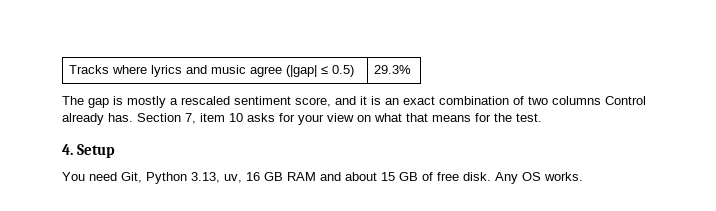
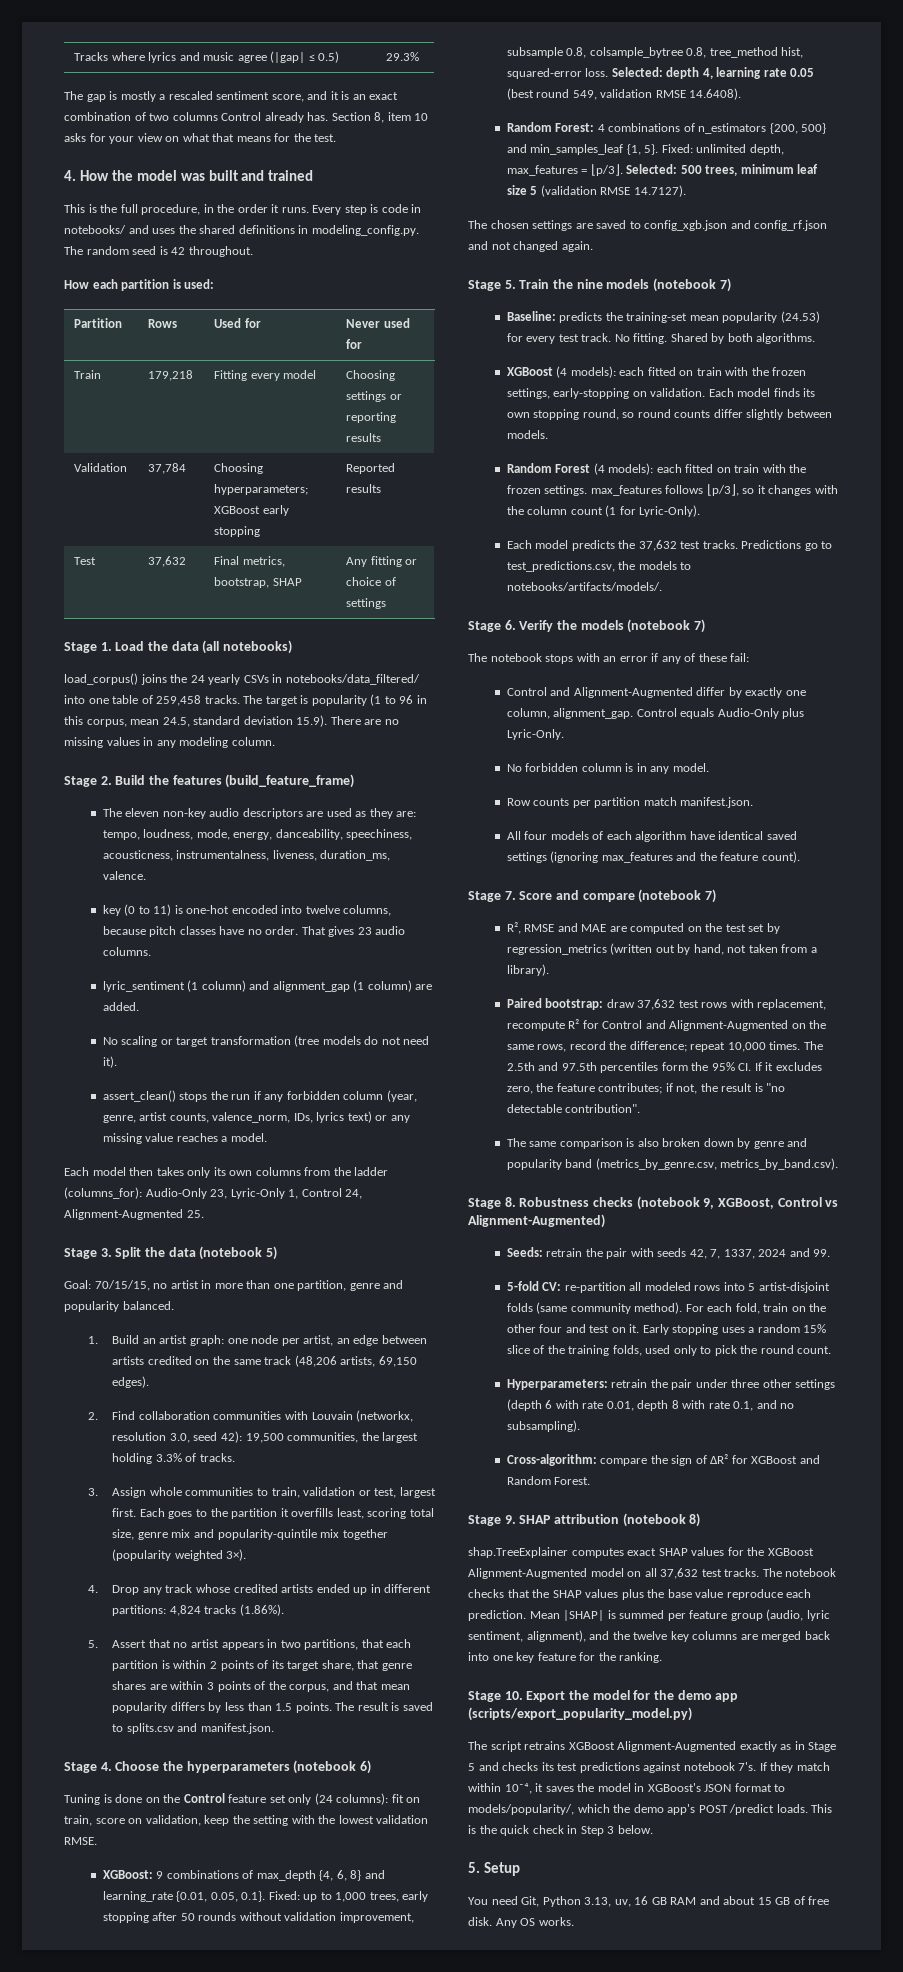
[185,113,196,124] 7, -> [374,112,385,123] 8,
(73, 149) none -> [79,170,314,181] [64,204,422,215] [64,225,419,236] [64,246,253,257] [64,279,215,291] [74,318,123,328] [148,319,178,328] [214,318,261,328] [346,318,410,328] [346,339,363,349] [74,370,102,379] [148,370,194,381] [214,370,317,381] [346,370,396,381] [346,391,402,402] [346,412,397,423] [346,433,382,442] [74,463,128,472] [148,463,187,474] [214,463,264,474] [214,484,309,495] [214,505,289,516] [214,526,261,537] [346,463,396,474] [346,484,382,493] [74,557,97,565] [148,556,187,567] [214,556,285,567] [214,577,302,588] [346,556,418,567] [346,577,396,586] [346,598,387,609] [64,640,292,654] [64,673,420,685] [64,694,427,706] [64,715,399,727] [64,737,275,748] [64,774,355,788] [102,808,417,819] [102,829,413,840] [102,850,391,861] [102,871,146,880] [102,904,392,916] [102,926,406,937] [102,947,151,956] [102,980,433,992] [102,1002,139,1011] [102,1035,430,1047] [102,1056,117,1068] [102,1090,417,1102] [102,1111,410,1123] [102,1133,267,1144] [64,1167,389,1178] [64,1187,363,1199] [64,1209,204,1220] [64,1246,277,1260] [64,1280,404,1291] [64,1301,174,1312] [88,1335,427,1346] [112,1355,417,1367] [112,1376,150,1388] [88,1410,414,1422] [112,1431,419,1443] [112,1453,235,1464] [88,1487,436,1498] [112,1508,434,1519] [112,1529,388,1540] [112,1549,247,1561] [88,1584,432,1595] [112,1604,284,1616] [88,1639,412,1650] [112,1660,412,1671] [112,1681,410,1692] [112,1702,433,1713] [112,1723,274,1734] [64,1760,371,1774] [64,1793,421,1805] [64,1815,429,1826] [64,1837,97,1845] [102,1870,385,1881] [102,1891,429,1902] [102,1912,414,1923] [506,47,804,58] [506,67,815,79] [506,88,742,100] [506,122,827,134] [506,144,784,155] [506,164,819,176] [506,185,686,197] [468,220,828,231] [468,241,593,252] [468,278,731,292] [506,311,820,323] [506,333,816,344] [506,366,807,378] [506,388,816,399] [506,409,832,420] [506,430,548,439] [506,463,807,475] [506,484,838,496] [506,505,701,517] [506,540,833,551] [506,561,692,572] [506,582,662,591] [468,619,705,633] [468,653,750,664] [506,687,806,698] [506,708,805,719] [506,729,564,740] [506,763,709,774] [506,797,754,808] [506,831,797,842] [506,851,800,863] [468,889,716,903] [506,922,780,934] [506,943,817,955] [506,964,549,976] [506,998,827,1010] [506,1019,827,1031] [506,1041,823,1052] [506,1062,822,1073] [506,1083,786,1094] [506,1104,641,1113] [506,1138,808,1149] [506,1158,839,1170] [468,1196,839,1210] [468,1214,605,1228] [506,1247,831,1259] [506,1281,830,1293] [506,1302,827,1314] [506,1324,827,1335] [506,1345,832,1356] [506,1379,836,1390] [506,1399,795,1411] [506,1420,580,1432] [506,1454,820,1466] [506,1476,591,1485] [468,1513,701,1527] [468,1547,814,1558] [468,1568,837,1579] [468,1589,812,1600] [468,1609,830,1621] [468,1630,830,1642] [468,1652,663,1663] [468,1690,739,1702] [468,1707,692,1721] [468,1741,837,1752] [468,1762,830,1773] [468,1783,786,1794] [468,1804,833,1815] [468,1825,653,1836] [468,1862,480,1873] How the model was built and trained // This is the full procedure, in the order it runs. Every step is code in notebooks/ and uses the shared definitions in modeling_config.py. The random seed is 42 throughout. // How each partition is used: // Partition | Rows | Used for | Never used for // Train | 179,218 | Fitting every model | Choosing settings or reporting results // Validation | 37,784 | Choosing hyperparameters; XGBoost early stopping | Reported results // Test | 37,632 | Final metrics, bootstrap, SHAP | Any fitting or choice of settings // Stage 1. Load the data (all notebooks) // load_corpus() joins the 24 yearly CSVs in notebooks/data_filtered/ into one table of 259,458 tracks. The target is popularity (1 to 96 in this corpus, mean 24.5, standard deviation 15.9). There are no missing values in any modeling column. // Stage 2. Build the features (build_feature_frame) // The eleven non-key audio descriptors are used as they are: tempo, loudness, mode, energy, danceability, speechiness, acousticness, instrumentalness, liveness, duration_ms, valence. // key (0 to 11) is one-hot encoded into twelve columns, because pitch classes have no order. That gives 23 audio columns. // lyric_sentiment (1 column) and alignment_gap (1 column) are added. // No scaling or target transformation (tree models do not need it). // assert_clean() stops the run if any forbidden column (year, genre, artist counts, valence_norm, IDs, lyrics text) or any missing value reaches a model. // Each model then takes only its own columns from the ladder (columns_for): Audio-Only 23, Lyric-Only 1, Control 24, Alignment-Augmented 25. // Stage 3. Split the data (notebook 5) // Goal: 70/15/15, no artist in more than one partition, genre and popularity balanced. // 1. Build an artist graph: one node per artist, an edge between artists credited on the same track (48,206 artists, 69,150 edges). // 2. Find collaboration communities with Louvain (networkx, resolution 3.0, seed 42): 19,500 communities, the largest holding 3.3% of tracks. // 3. Assign whole communities to train, validation or test, largest first. Each goes to the partition it overfills least, scoring total size, genre mix and popularity-quintile mix together (popularity weighted 3×). // 4. Drop any track whose credited artists ended up in different partitions: 4,824 tracks (1.86%). // 5. Assert that no artist appears in two partitions, that each partition is within 2 points of its target share, that genre shares are within 3 points of the corpus, and that mean popularity differs by less than 1.5 points. The result is saved to splits.csv and manifest.json. // Stage 4. Choose the hyperparameters (notebook 6) // Tuning is done on the Control feature set only (24 columns): fit on train, score on validation, keep the setting with the lowest validation RMSE. // XGBoost: 9 combinations of max_depth {4, 6, 8} and learning_rate {0.01, 0.05, 0.1}. Fixed: up to 1,000 trees, early stopping after 50 rounds without validation improvement, subsample 0.8, colsample_bytree 0.8, tree_method hist, squared-error loss. Selected: depth 4, learning rate 0.05 (best round 549, validation RMSE 14.6408). // Random Forest: 4 combinations of n_estimators {200, 500} and min_samples_leaf {1, 5}. Fixed: unlimited depth, max_features = ⌊p/3⌋. Selected: 500 trees, minimum leaf size 5 (validation RMSE 14.7127). // The chosen settings are saved to config_xgb.json and config_rf.json and not changed again. // Stage 5. Train the nine models (notebook 7) // Baseline: predicts the training-set mean popularity (24.53) for every test track. No fitting. Shared by both algorithms. // XGBoost (4 models): each fitted on train with the frozen settings, early-stopping on validation. Each model finds its own stopping round, so round counts differ slightly between models. // Random Forest (4 models): each fitted on train with the frozen settings. max_features follows ⌊p/3⌋, so it changes with the column count (1 for Lyric-Only). // Each model predicts the 37,632 test tracks. Predictions go to test_predictions.csv, the models to notebooks/artifacts/models/. // Stage 6. Verify the models (notebook 7) // The notebook stops with an error if any of these fail: // Control and Alignment-Augmented differ by exactly one column, alignment_gap. Control equals Audio-Only plus Lyric-Only. // No forbidden column is in any model. // Row counts per partition match manifest.json. // All four models of each algorithm have identical saved settings (ignoring max_features and the feature count). // Stage 7. Score and compare (notebook 7) // R², RMSE and MAE are computed on the test set by regression_metrics (written out by hand, not taken from a library). // Paired bootstrap: draw 37,632 test rows with replacement, recompute R² for Control and Alignment-Augmented on the same rows, record the difference; repeat 10,000 times. The 2.5th and 97.5th percentiles form the 95% CI. If it excludes zero, the feature contributes; if not, the result is "no detectable contribution". // The same comparison is also broken down by genre and popularity band (metrics_by_genre.csv, metrics_by_band.csv). // Stage 8. Robustness checks (notebook 9, XGBoost, Control vs Alignment-Augmented) // Seeds: retrain the pair with seeds 42, 7, 1337, 2024 and 99. // 5-fold CV: re-partition all modeled rows into 5 artist-disjoint folds (same community method). For each fold, train on the other four and test on it. Early stopping uses a random 15% slice of the training folds, used only to pick the round count. // Hyperparameters: retrain the pair under three other settings (depth 6 with rate 0.01, depth 8 with rate 0.1, and no subsampling). // Cross-algorithm: compare the sign of ΔR² for XGBoost and Random Forest. // Stage 9. SHAP attribution (notebook 8) // shap.TreeExplainer computes exact SHAP values for the XGBoost Alignment-Augmented model on all 37,632 test tracks. The notebook checks that the SHAP values plus the base value reproduce each prediction. Mean |SHAP| is summed per feature group (audio, lyric sentiment, alignment), and the twelve key columns are merged back into one key feature for the ranking. // Stage 10. Export the model for the demo app (scripts/export_popularity_model.py) // The script retrains XGBoost Alignment-Augmented exactly as in Stage 5 and checks its test predictions against notebook 7's. If they match within 10⁻⁴, it saves the model in XGBoost's JSON format to models/popularity/, which the demo app's POST /predict loads. This is the quick check in Step 3 below. // 5.

